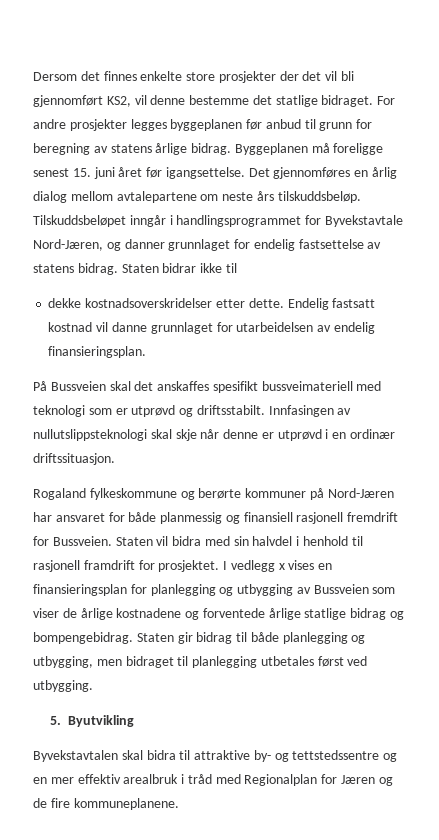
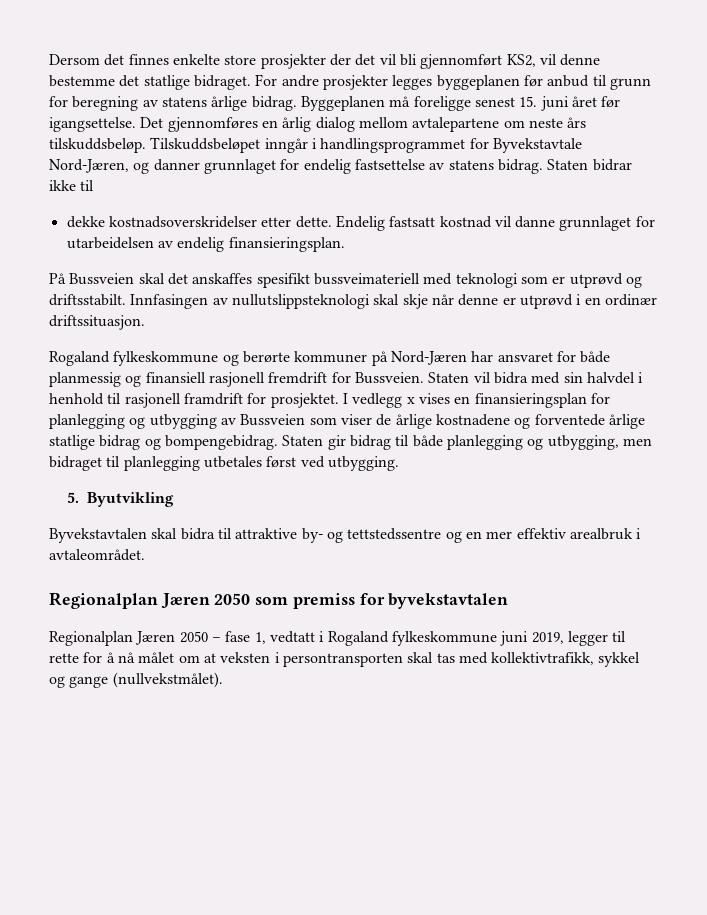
[187,774,393,786] [33,798,179,810] tråd med Regionalplan for Jæren og de fire kommuneplanene. -> [49,549,145,561] [49,592,509,609] [49,631,627,646] [49,652,641,667] [49,672,223,688] avtaleområdet. // Regionalplan Jæren 2050 som premiss for byvekstavtalen // Regionalplan Jæren 2050 – fase 1, vedtatt i Rogaland fylkeskommune juni 2019, legger til rette for å nå målet om at veksten i persontransporten skal tas med kollektivtrafikk, sykkel og gange (nullvekstmålet).

